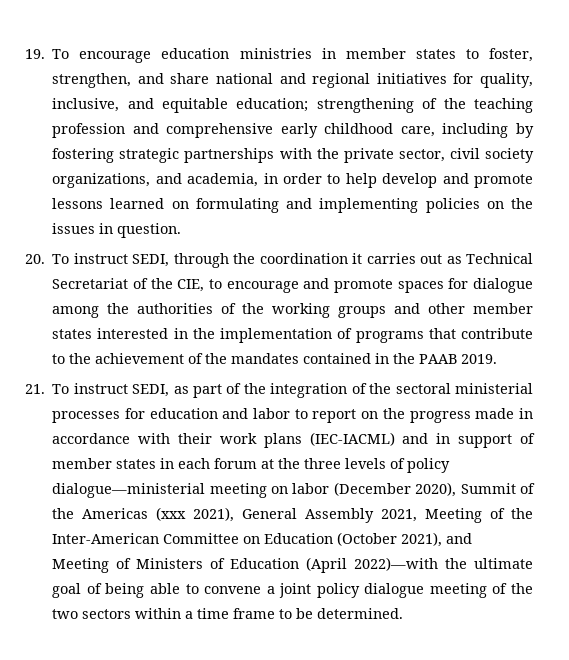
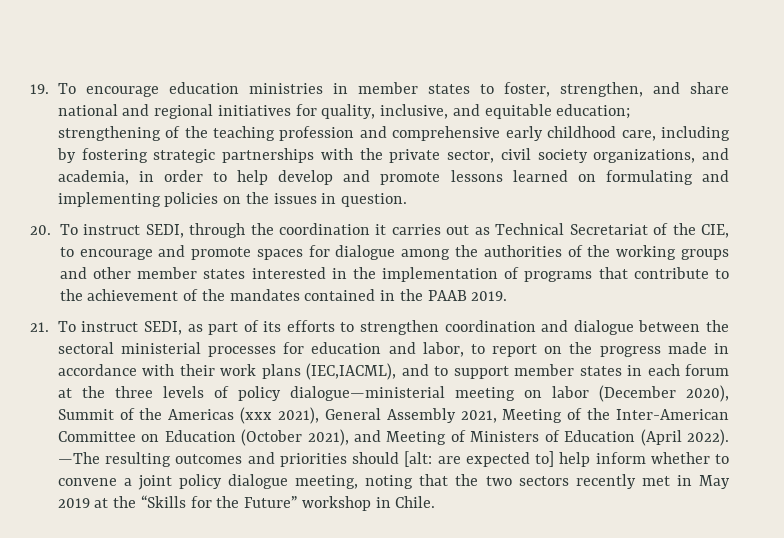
[243,383,367,398] the integration of -> [263,320,701,335] its efforts to strengthen coordination and dialogue between
[253,408,291,419] labor -> [422,342,464,357] labor,
[309,432,535,448] (IEC-IACML) and in support of -> [306,363,509,380] (IEC,IACML), and to support
[354,557,533,571] [52,583,180,598] 2022)—with the ultimate goal of being able -> [687,429,729,446] [57,451,710,467] 2022). —The resulting outcomes and priorities should [alt: are expected to] help inform whether
[429,583,533,598] [52,608,404,619] meeting of the two sectors within a time frame to be determined. -> [295,474,730,489] [57,495,436,511] meeting, noting that the two sectors recently met in May 2019 at the “Skills for the Future” workshop in Chile.

